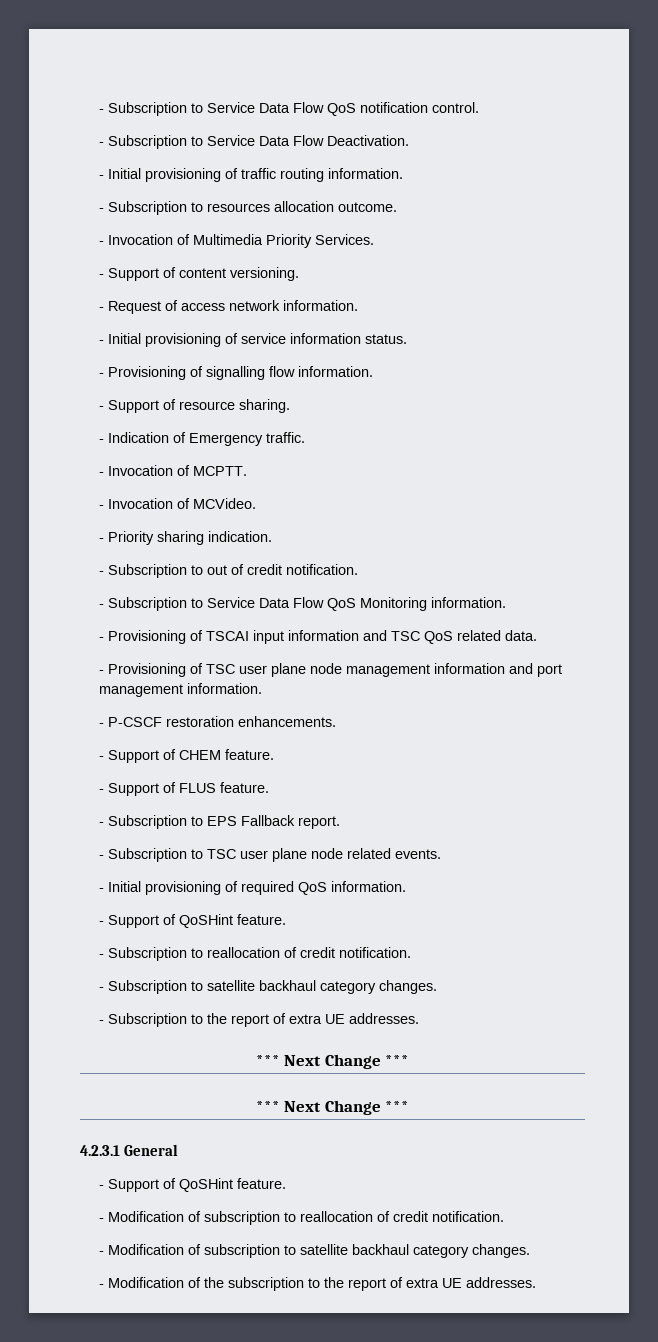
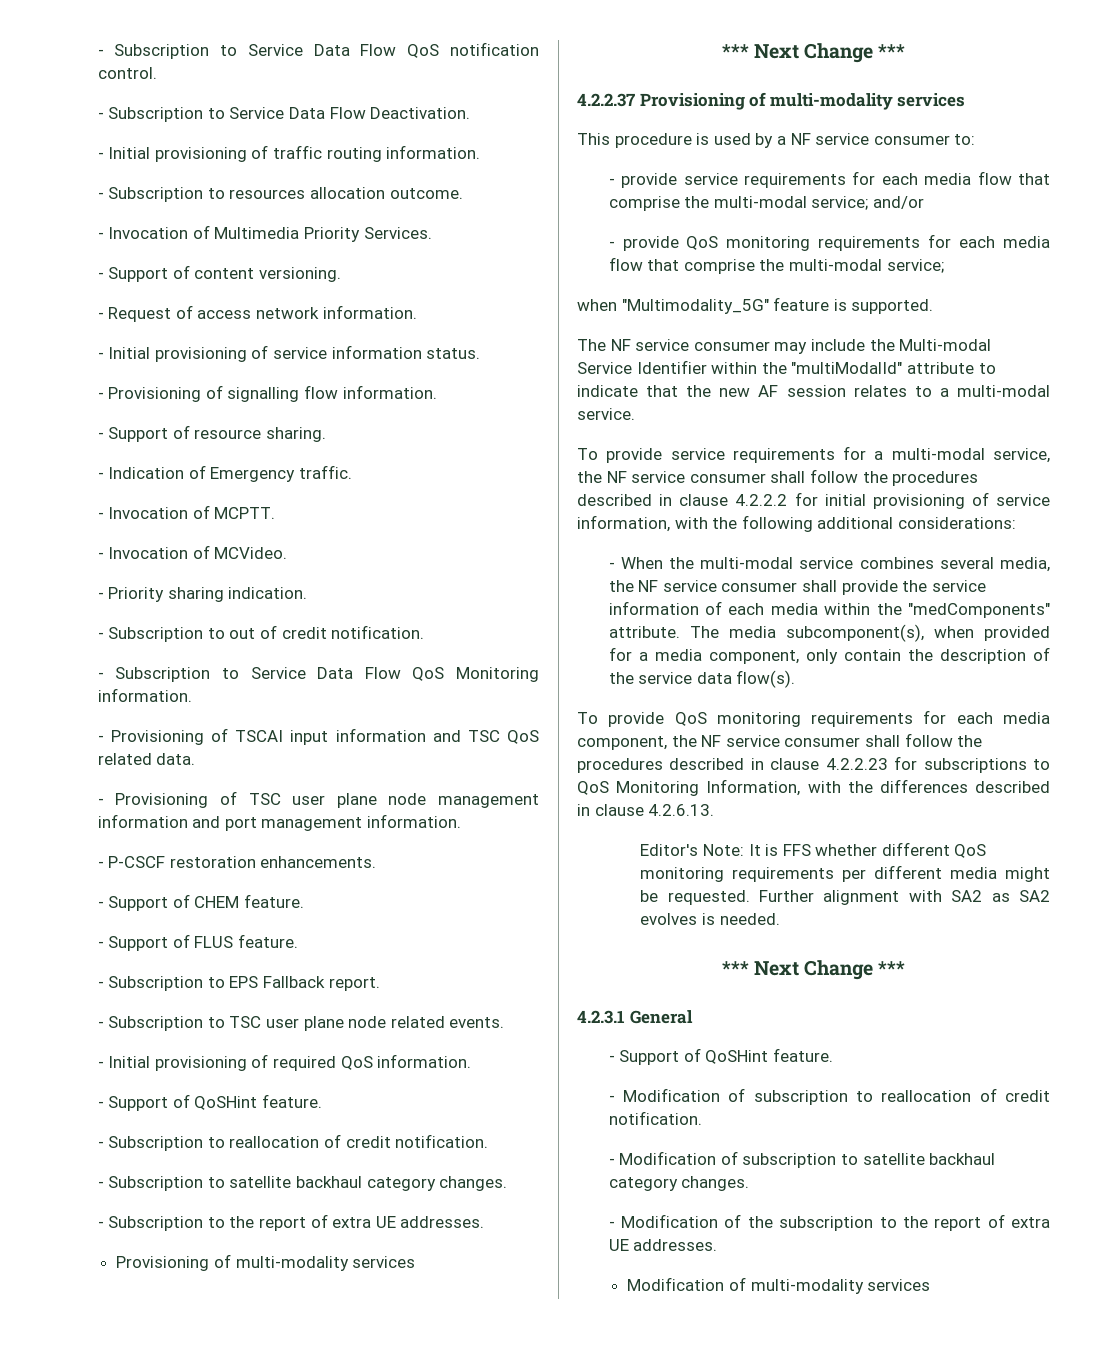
[255,1054,410,1069] // *** Next Change *** -> [116,1254,416,1271] [721,43,906,63] [577,92,966,110] [577,133,976,148] [608,171,1050,188] [608,196,925,211] [608,234,1050,251] [608,257,944,274] [577,297,934,314] [577,339,992,354] [577,360,996,374] [577,385,1050,397] [577,408,635,420] [577,446,1050,463] [577,469,979,486] [577,492,1050,509] [577,515,1016,532] [608,557,1050,572] [608,580,986,595] [608,601,1050,618] [608,624,1050,642] [608,647,1050,664] [608,670,796,688] [577,710,1050,727] [577,733,983,750] [577,756,1050,773] [577,779,1050,796] [577,804,715,816] [640,842,987,858] [640,865,1050,882] [640,890,1050,905] [640,913,780,925] // Provisioning of multi-modality services // *** Next Change *** // 4.2.2.37 Provisioning of multi-modality services // This procedure is used by a NF service consumer to: // - provide service requirements for each media flow that comprise the multi-modal service; and/or // - provide QoS monitoring requirements for each media flow that comprise the multi-modal service; // when "Multimodality_5G" feature is supported. // The NF service consumer may include the Multi-modal Service Identifier within the "multiModalId" attribute to indicate that the new AF session relates to a multi-modal service. // To provide service requirements for a multi-modal service, the NF service consumer shall follow the procedures described in clause 4.2.2.2 for initial provisioning of service information, with the following additional considerations: // - When the multi-modal service combines several media, the NF service consumer shall provide the service information of each media within the "medComponents" attribute. The media subcomponent(s), when provided for a media component, only contain the description of the service data flow(s). // To provide QoS monitoring requirements for each media component, the NF service consumer shall follow the procedures described in clause 4.2.2.23 for subscriptions to QoS Monitoring Information, with the differences described in clause 4.2.6.13. // Editor's Note: It is FFS whether different QoS monitoring requirements per different media might be requested. Further alignment with SA2 as SA2 evolves is needed.
(536, 1282) none -> [627,1277,931,1294] // Modification of multi-modality services

